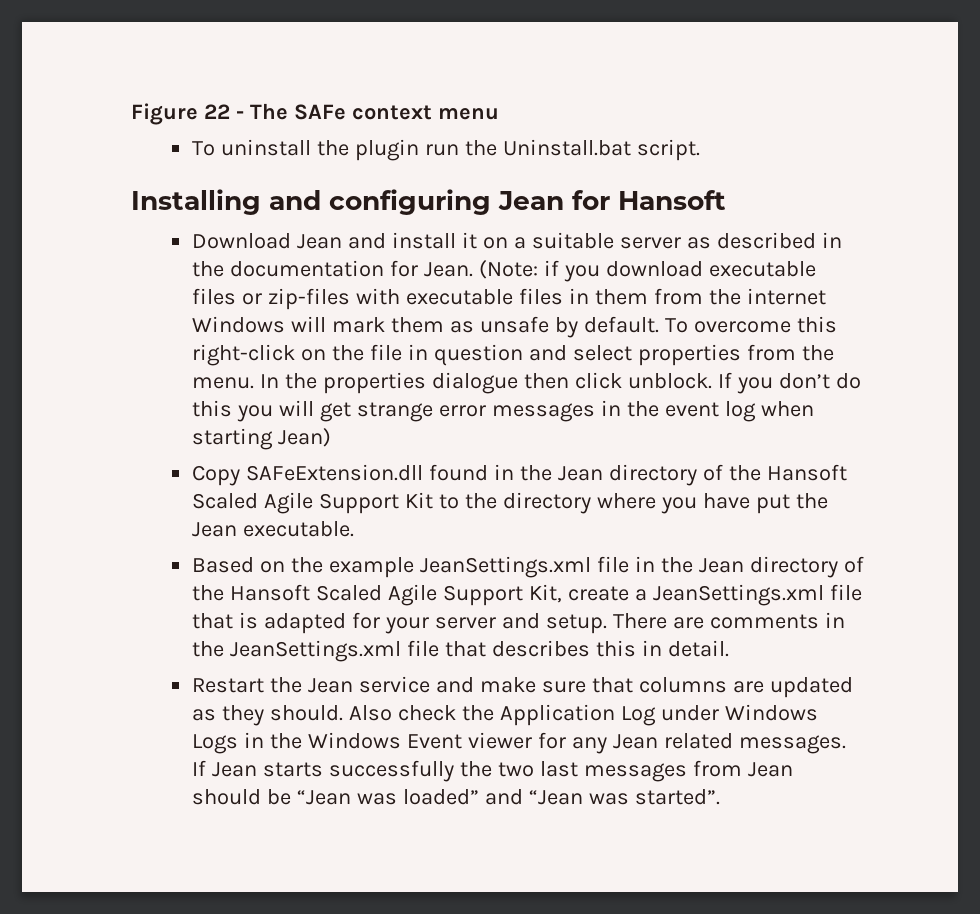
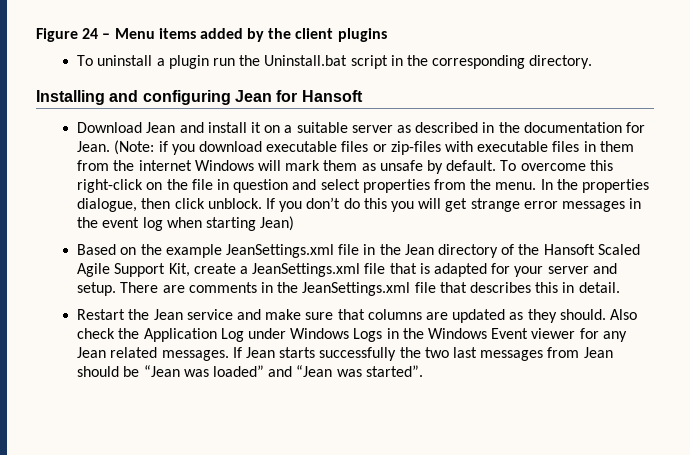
[203,103,499,120] 22 - The SAFe context menu -> [82,28,387,42] 24 – Menu items added by the client plugins
[317,140,350,156] the -> [156,58,165,66] a
[636,139,700,161] script. -> [350,55,593,69] script in the corresponding directory.
[431,372,518,394] dialogue -> [77,198,138,212] dialogue,
[192,464,847,486] [192,492,828,514] [192,521,355,537] // Copy SAFeExtension.dll found in the Jean directory of the Hansoft Scaled Agile Support Kit to the directory where you have put the Jean executable. -> (295, 223) none

